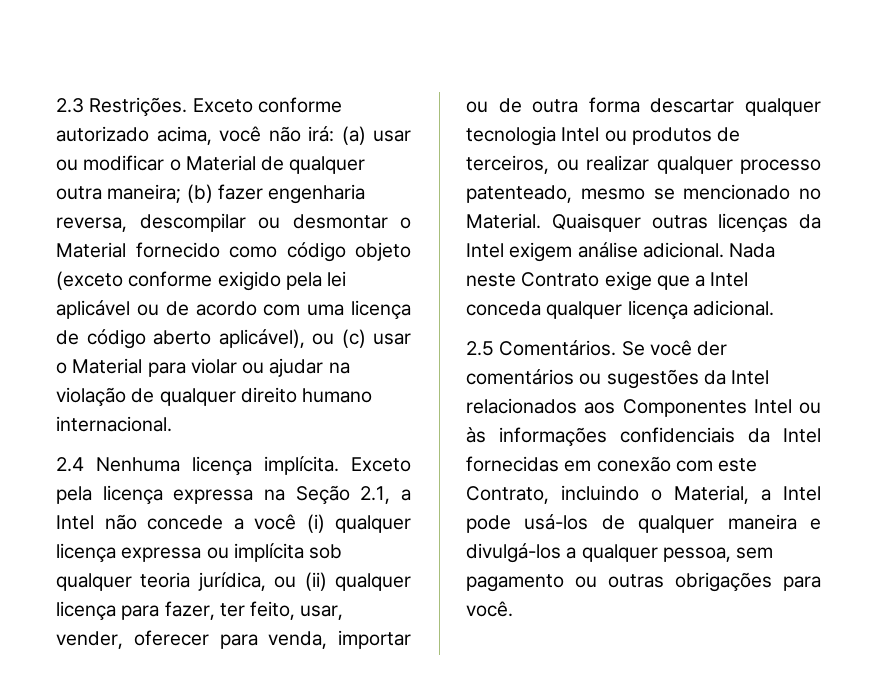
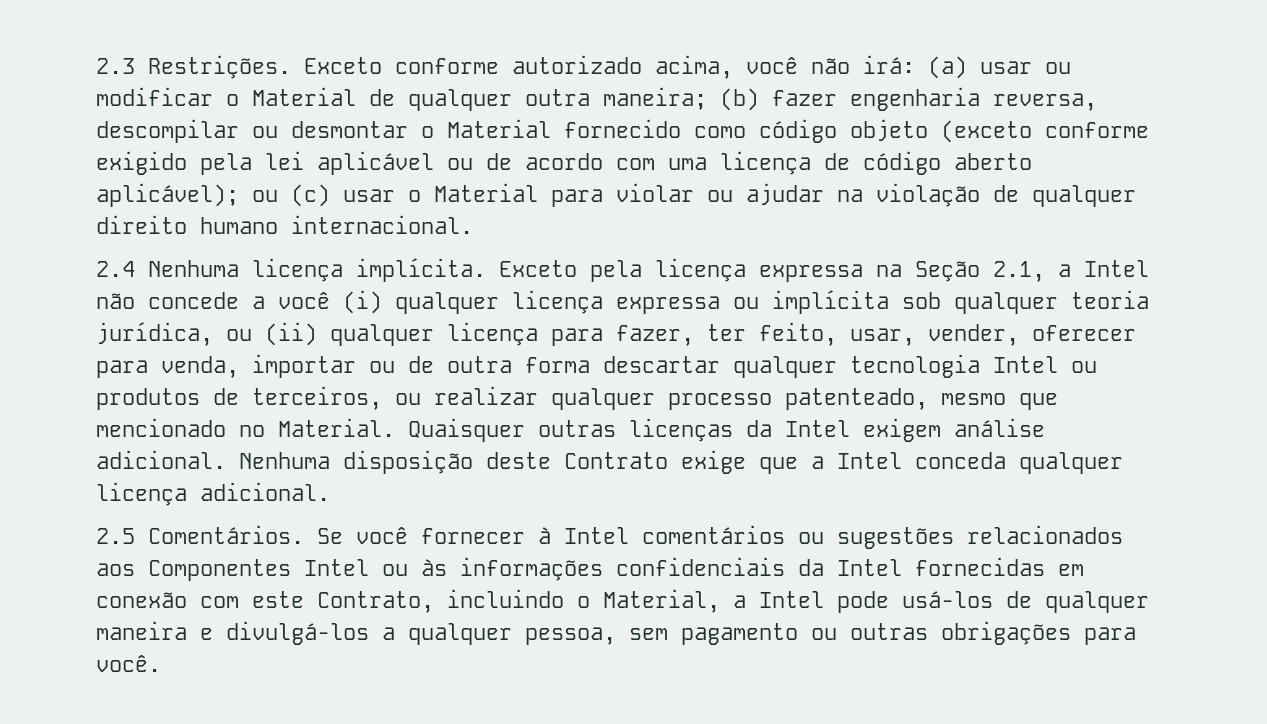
[218,329,305,348] aplicável), -> [96,183,239,207] aplicável);
[653,188,675,200] se -> [1019,393,1058,410] que
[729,243,776,258] [466,273,516,287] Nada neste -> [239,450,551,474] Nenhuma disposição deste
[697,341,728,356] der -> [421,527,629,544] fornecer à Intel
[703,370,770,385] da Intel -> (954, 538) none

